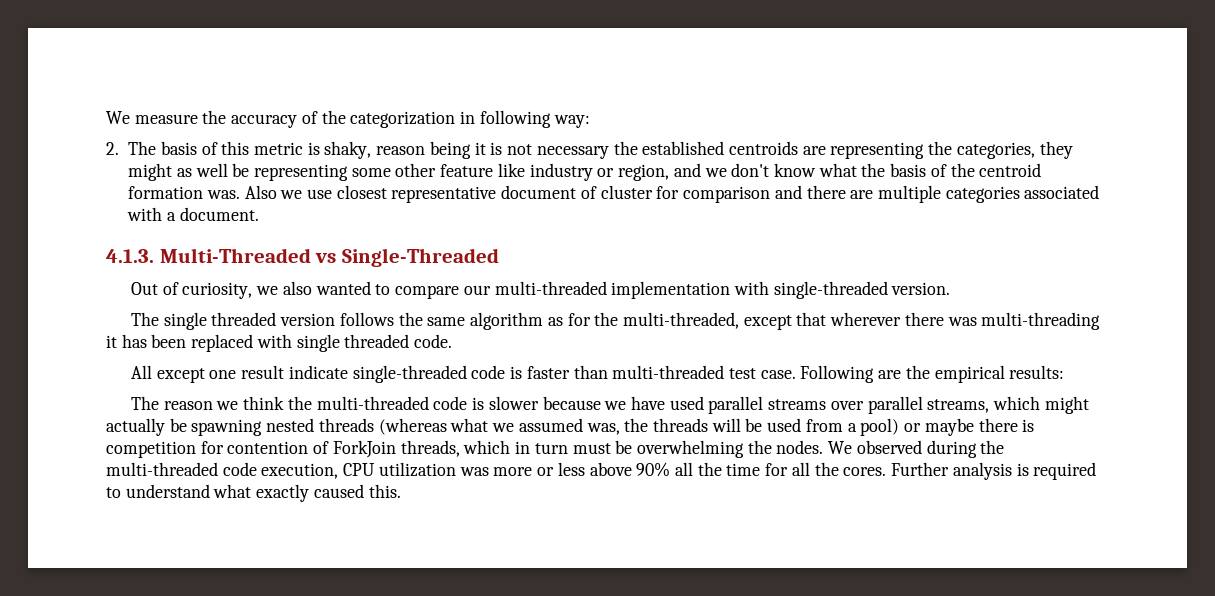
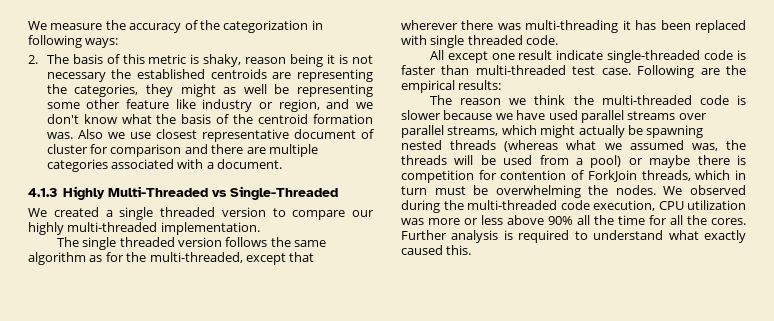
[553,115,590,128] way: -> [85,38,119,48] ways:
[106,249,154,263] 4.1.3. -> [28,186,106,200] 4.1.3 Highly
[131,281,951,299] Out of curiosity, we also wanted to compare our multi-threaded implementation with single-threaded version. -> [28,207,374,220] [28,222,260,235] We created a single threaded version to compare our highly multi-threaded implementation.

